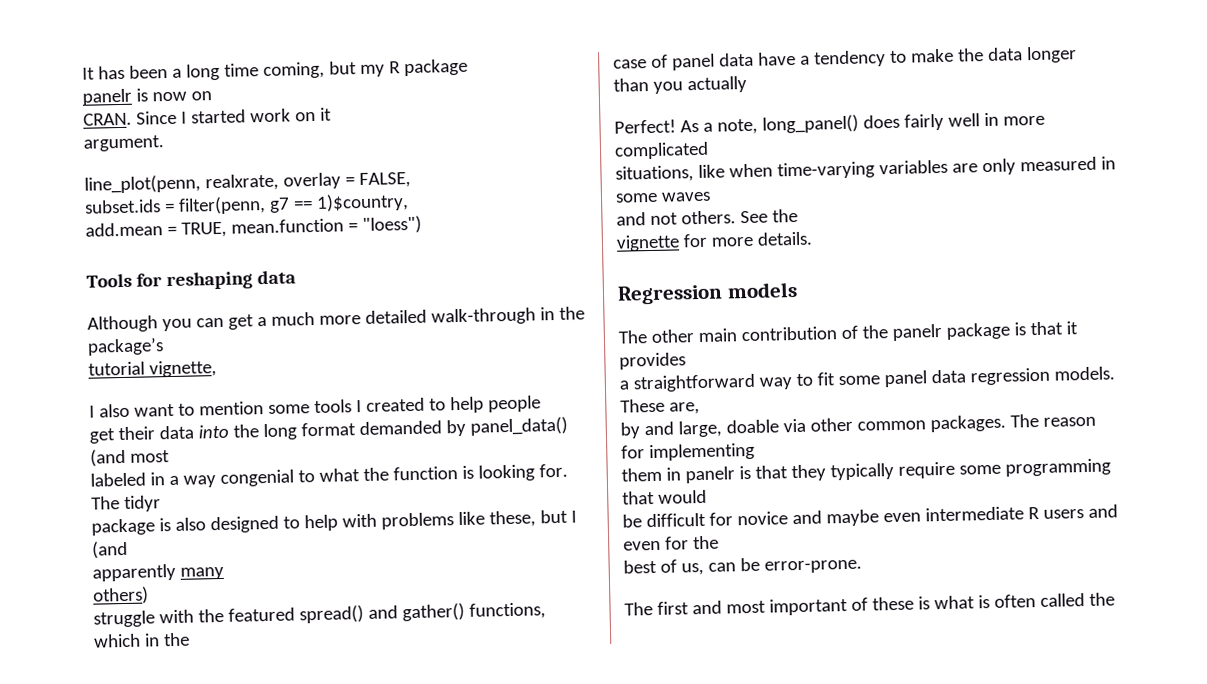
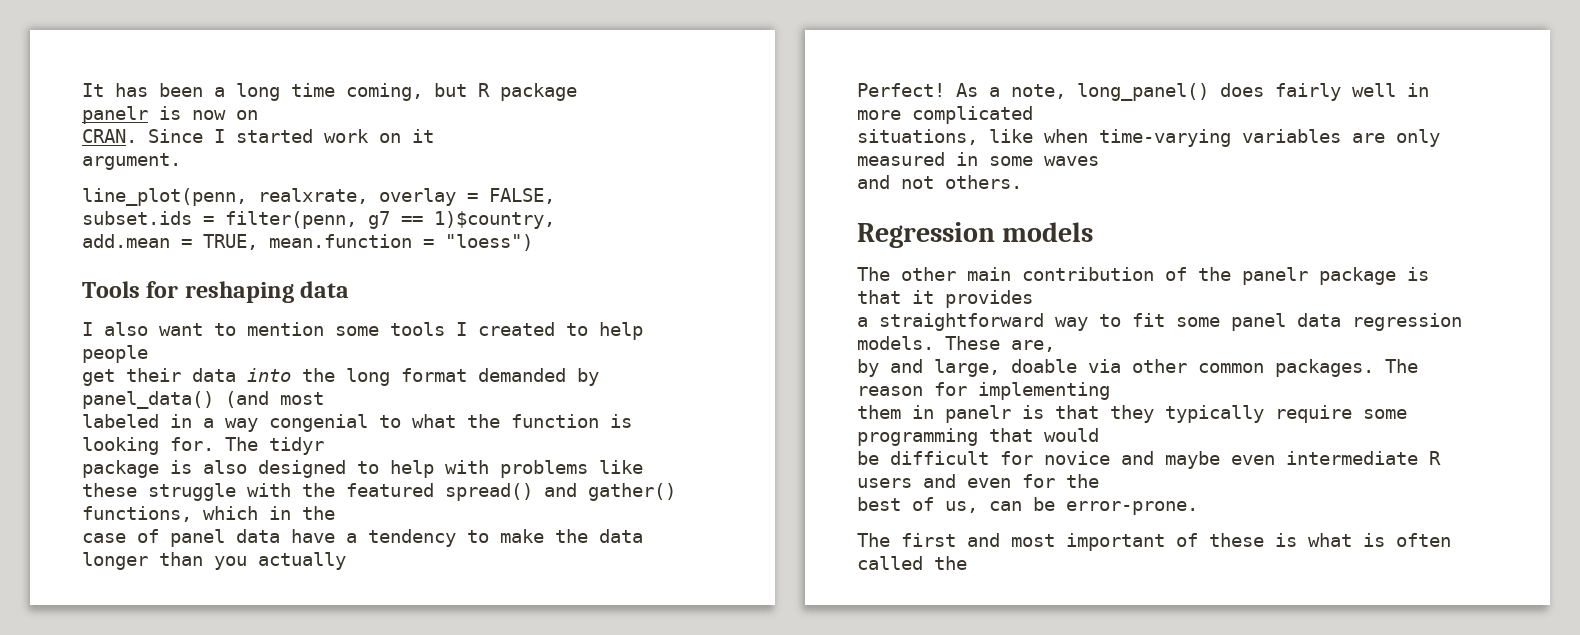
[359,64,385,78] my -> (467, 90) none
[87,306,585,333] [87,337,164,356] [88,360,217,378] // Although you can get a much more detailed walk-through in the package’s // tutorial vignette, -> (350, 289) none
[488,509,577,528] [92,540,128,559] [92,563,224,582] [92,586,149,605] these, but I (and // apparently many // others) // -> [82,483,137,497] these
[739,208,798,224] [616,231,813,252] See the // vignette for more details. -> (1022, 182) none

